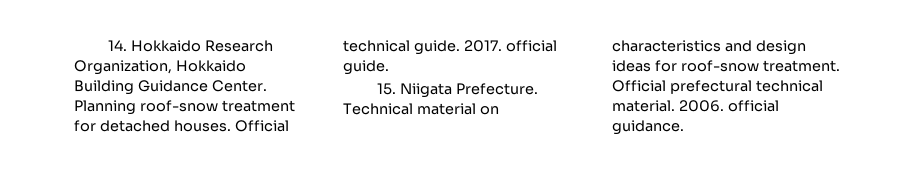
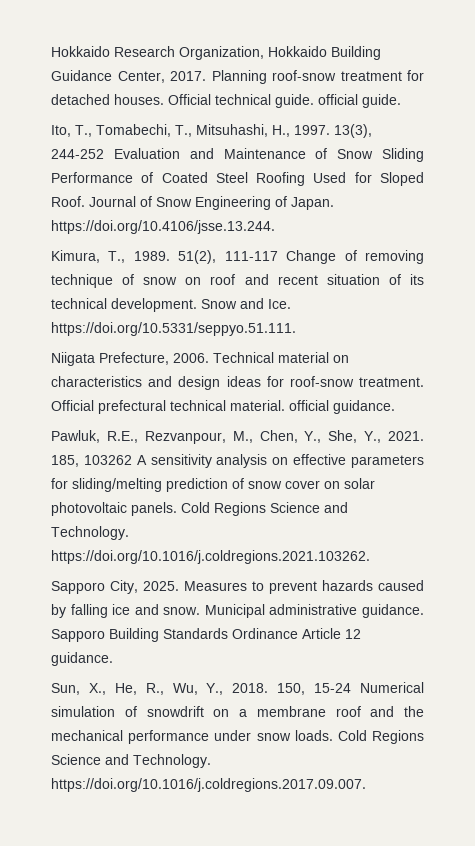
[107,40,127,51] 14. -> (51, 51) none
[211,80,267,92] Center. -> [117,71,206,83] Center, 2017.
[463,40,502,52] 2017. -> (314, 101) none
[376,83,538,98] 15. Niigata Prefecture. -> [51,124,372,138] [51,148,424,162] [51,172,424,186] [51,196,334,210] [51,220,275,234] [51,250,424,264] [51,274,424,288] [51,298,291,312] [51,322,296,336] [51,352,209,366] Ito, T., Tomabechi, T., Mitsuhashi, H., 1997. 13(3), 244-252 Evaluation and Maintenance of Snow Sliding Performance of Coated Steel Roofing Used for Sloped Roof. Journal of Snow Engineering of Japan. https://doi.org/10.4106/jsse.13.244. // Kimura, T., 1989. 51(2), 111-117 Change of removing technique of snow on roof and recent situation of its technical development. Snow and Ice. https://doi.org/10.5331/seppyo.51.111. // Niigata Prefecture, 2006.
[678,100,724,112] 2006. -> (285, 405) none
(684, 127) none -> [51,430,424,444] [51,454,424,468] [51,478,375,492] [51,502,348,516] [51,526,129,540] [51,550,370,564] [51,580,424,594] [51,604,424,618] [51,628,361,642] [51,652,113,666] [51,682,424,695] [51,706,424,717] [51,730,424,744] [51,754,211,768] [51,778,366,792] // Pawluk, R.E., Rezvanpour, M., Chen, Y., She, Y., 2021. 185, 103262 A sensitivity analysis on effective parameters for sliding/melting prediction of snow cover on solar photovoltaic panels. Cold Regions Science and Technology. https://doi.org/10.1016/j.coldregions.2021.103262. // Sapporo City, 2025. Measures to prevent hazards caused by falling ice and snow. Municipal administrative guidance. Sapporo Building Standards Ordinance Article 12 guidance. // Sun, X., He, R., Wu, Y., 2018. 150, 15-24 Numerical simulation of snowdrift on a membrane roof and the mechanical performance under snow loads. Cold Regions Science and Technology. https://doi.org/10.1016/j.coldregions.2017.09.007.

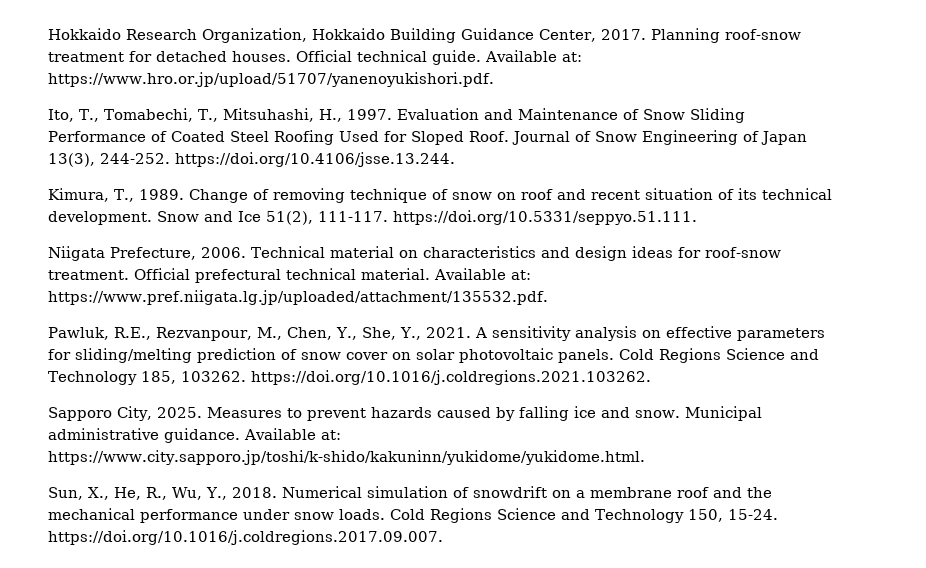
[318,94,401,108] official guide. -> [485,50,582,62] [48,72,494,87] Available at: https://www.hro.or.jp/upload/51707/yanenoyukishori.pdf.
[334,124,372,138] [51,149,104,159] 13(3), 244-252 -> (392, 114) none
[291,197,334,210] Japan. -> [761,131,807,145] [48,153,170,167] Japan 13(3), 244-252.
[178,250,278,264] 51(2), 111-117 -> (184, 194) none
[268,299,291,309] Ice. -> [238,211,388,225] Ice 51(2), 111-117.
[289,400,395,414] official guidance. -> [434,268,531,280] [48,290,548,305] Available at: https://www.pref.niigata.lg.jp/uploaded/attachment/135532.pdf.
[51,455,132,467] 185, 103262 -> (471, 332) none
[51,526,129,540] Technology. -> [48,371,246,385] Technology 185, 103262.
[51,628,361,642] [51,652,113,666] Sapporo Building Standards Ordinance Article 12 guidance. -> [244,428,341,440] [48,450,645,465] Available at: https://www.city.sapporo.jp/toshi/k-shido/kakuninn/yukidome/yukidome.html.
[277,683,352,695] 150, 15-24 -> (277, 492) none
[133,754,211,768] Technology. -> [595,509,778,523] Technology 150, 15-24.

